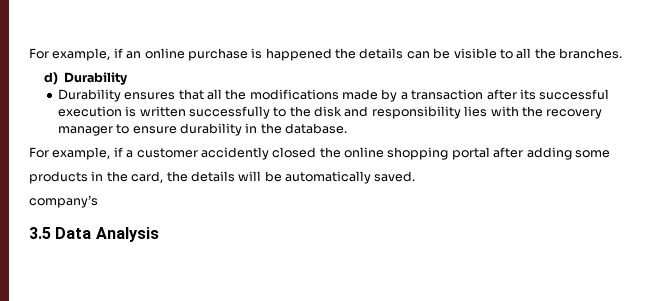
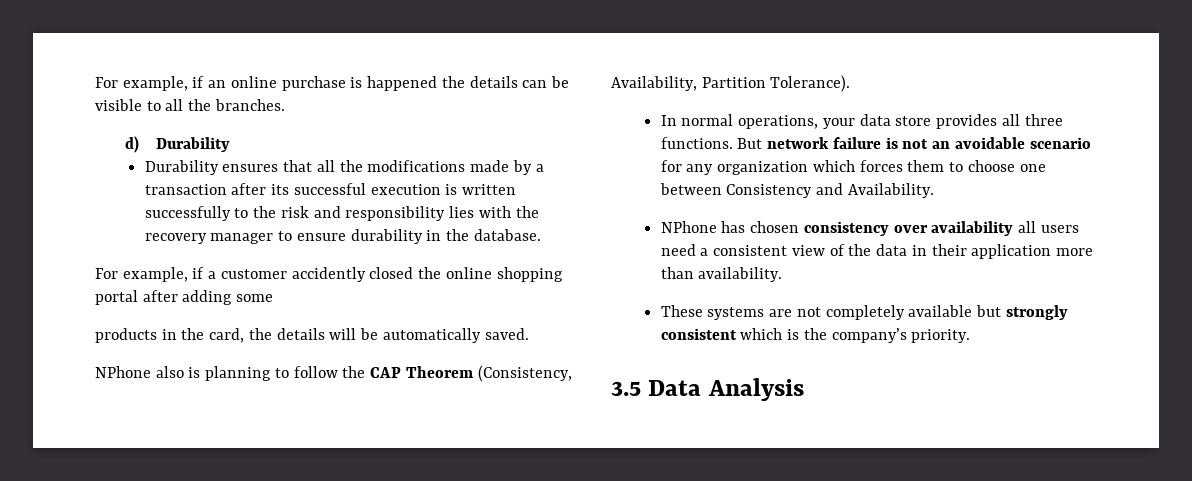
[314,106,343,117] disk -> [280,206,309,218] risk
(416, 176) none -> [95,365,572,382] [611,75,851,92] [660,114,1063,129] [660,137,1091,149] [660,160,1046,175] [659,183,934,198] [660,221,1079,236] [660,244,1093,259] [660,267,783,282] [660,305,1068,320] [660,328,827,340] NPhone also is planning to follow the CAP Theorem (Consistency, Availability, Partition Tolerance). // In normal operations, your data store provides all three functions. But network failure is not an avoidable scenario for any organization which forces them to choose one between Consistency and Availability. // NPhone has chosen consistency over availability all users need a consistent view of the data in their application more than availability. // These systems are not completely available but strongly consistent which is the
(98, 201) none -> [911,329,971,343] priority.

